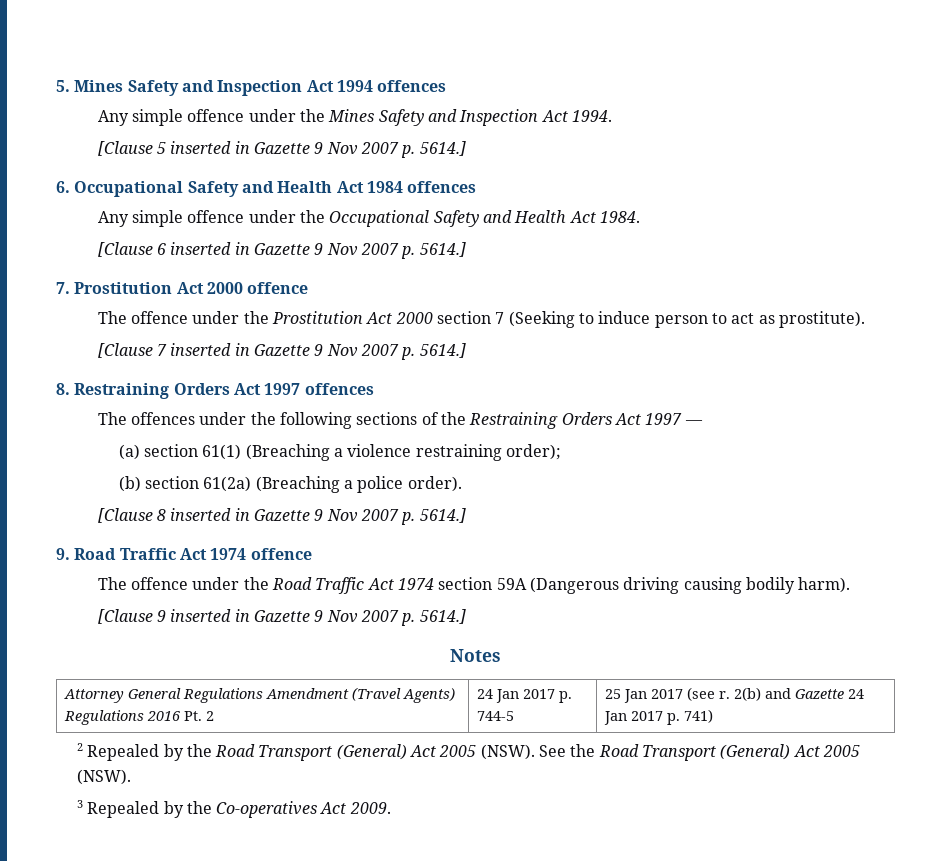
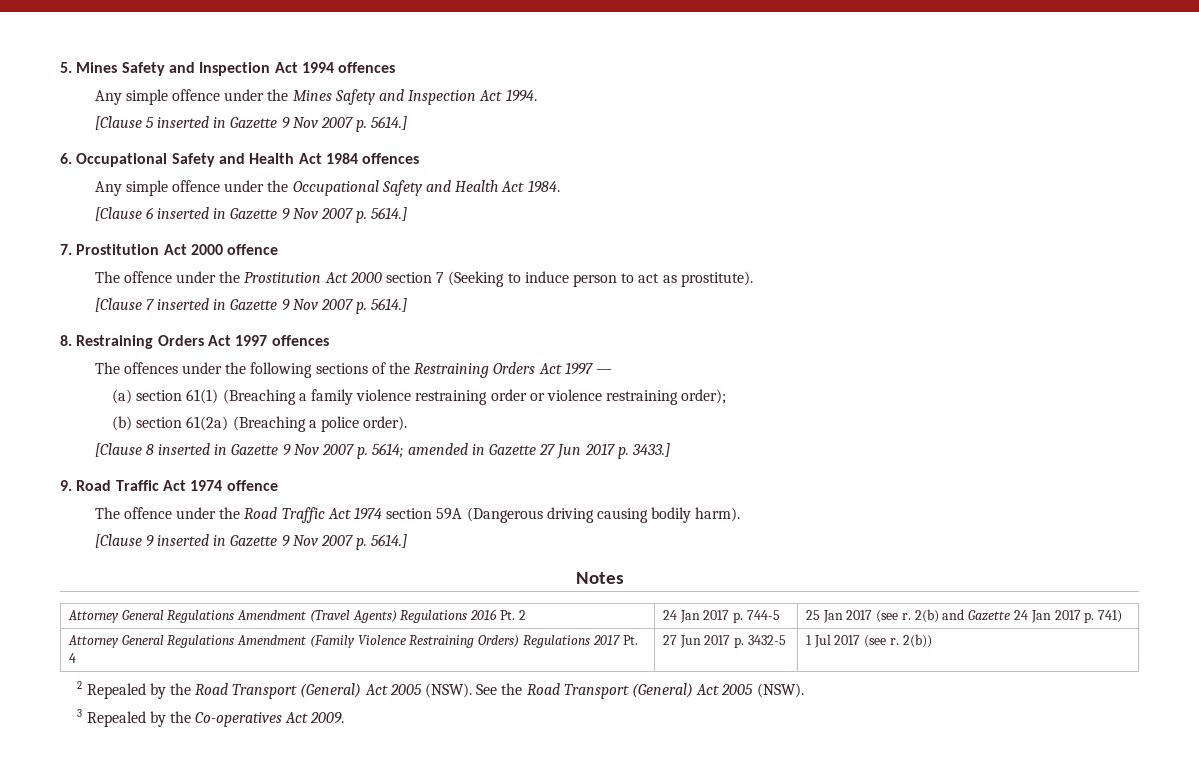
(343, 452) none -> [311,389,545,405] family violence restraining order or
[419,508,466,523] 5614.] -> [372,443,670,459] 5614; amended in Gazette 27 Jun 2017 p. 3433.]
(713, 716) none -> [67,635,638,648] [68,653,76,663] [662,635,786,648] [805,634,932,648] // Attorney General Regulations Amendment (Family Violence Restraining Orders) Regulations 2017 Pt. 4 | 27 Jun 2017 p. 3432-5 | 1 Jul 2017 (see r. 2(b))

